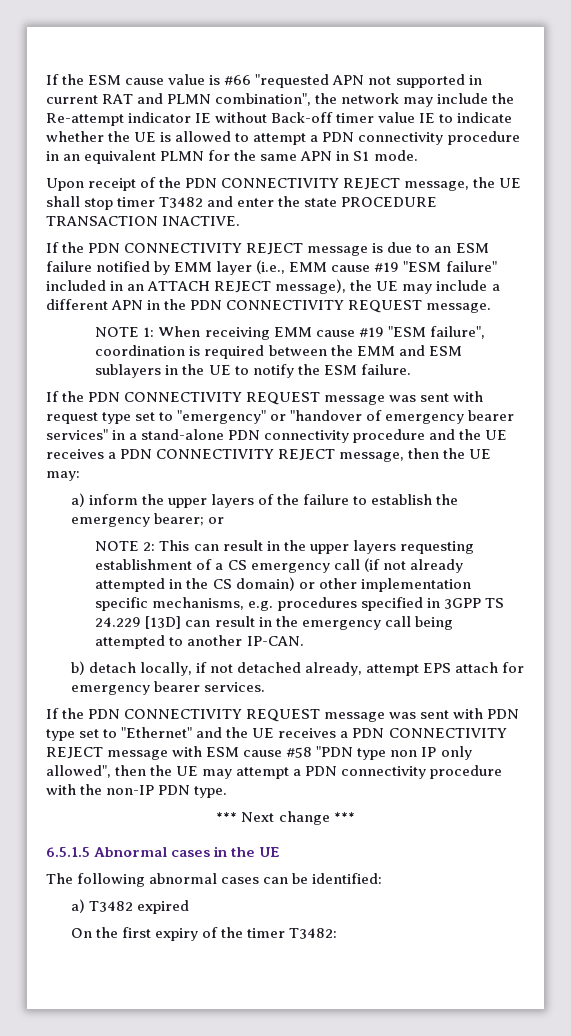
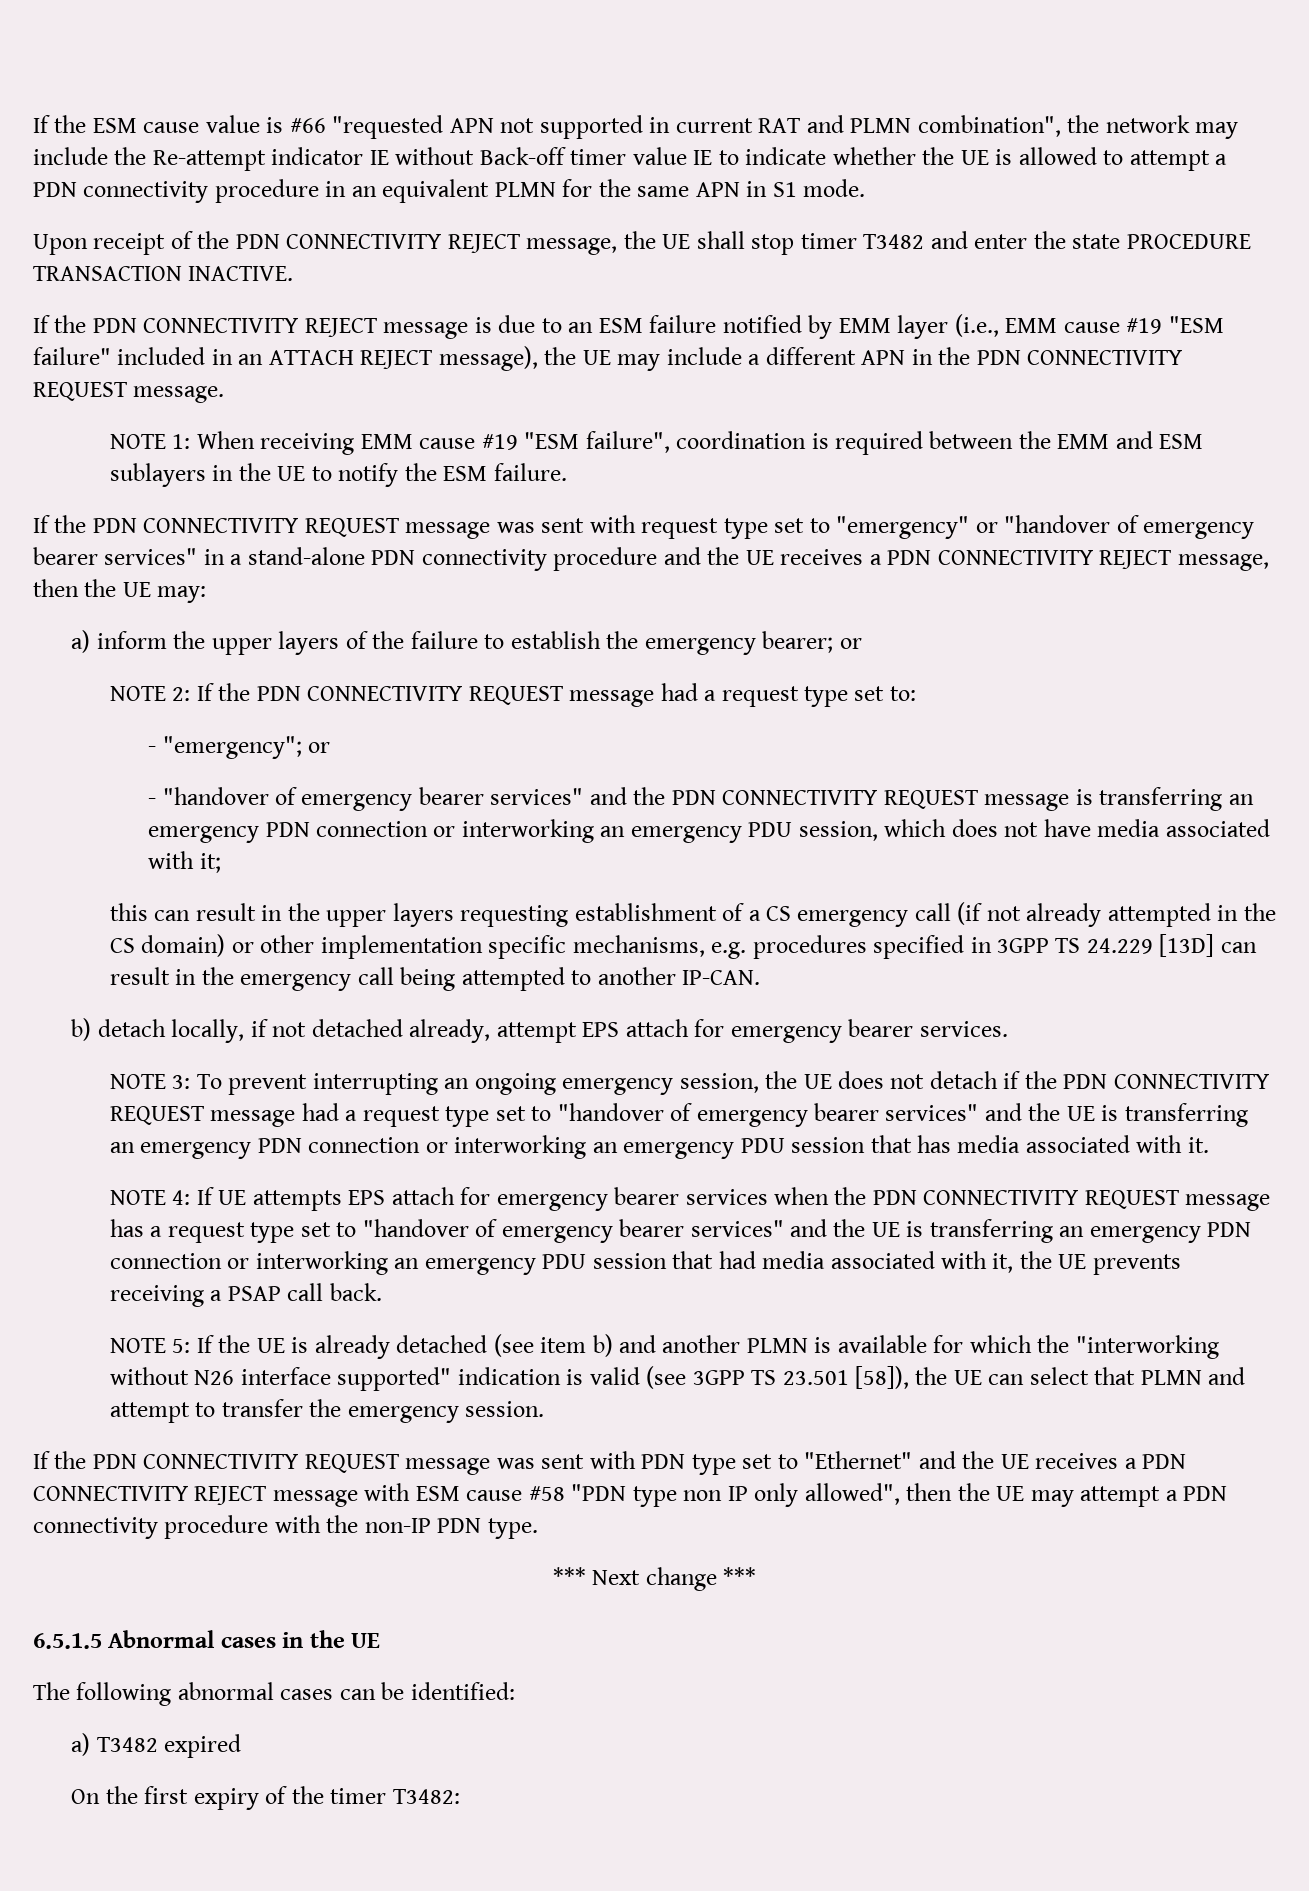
[159,540,190,551] This -> [196,683,916,707] [148,736,331,759] [148,787,1254,811] [148,819,1270,843] [148,851,221,873] [109,903,148,921] If the PDN CONNECTIVITY REQUEST message had a request type set to: // - "emergency"; or // - "handover of emergency bearer services" and the PDN CONNECTIVITY REQUEST message is transferring an emergency PDN connection or interworking an emergency PDU session, which does not have media associated with it; // this
(265, 687) none -> [109,1071,1269,1095] [109,1103,1248,1127] [109,1135,1209,1159] [109,1187,1271,1211] [109,1219,1252,1243] [109,1251,1181,1275] [109,1283,382,1307] [109,1334,1219,1359] [109,1366,1246,1391] [109,1399,545,1423] // NOTE 3: To prevent interrupting an ongoing emergency session, the UE does not detach if the PDN CONNECTIVITY REQUEST message had a request type set to "handover of emergency bearer services" and the UE is transferring an emergency PDN connection or interworking an emergency PDU session that has media associated with it. // NOTE 4: If UE attempts EPS attach for emergency bearer services when the PDN CONNECTIVITY REQUEST message has a request type set to "handover of emergency bearer services" and the UE is transferring an emergency PDN connection or interworking an emergency PDU session that had media associated with it, the UE prevents receiving a PSAP call back. // NOTE 5: If the UE is already detached (see item b) and another PLMN is available for which the "interworking without N26 interface supported" indication is valid (see 3GPP TS 23.501 [58]), the UE can select that PLMN and attempt to transfer the emergency session.

